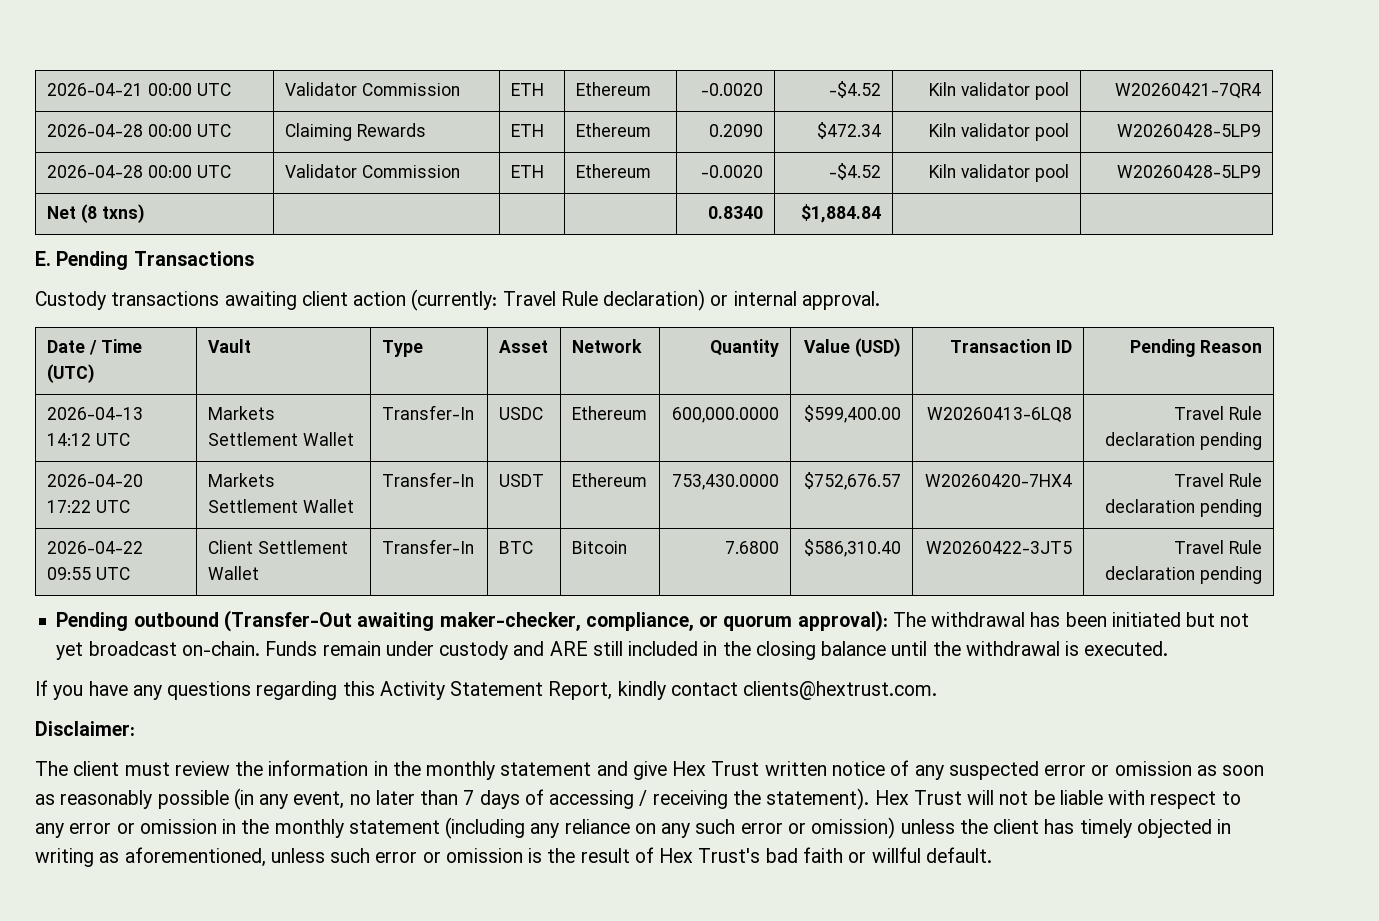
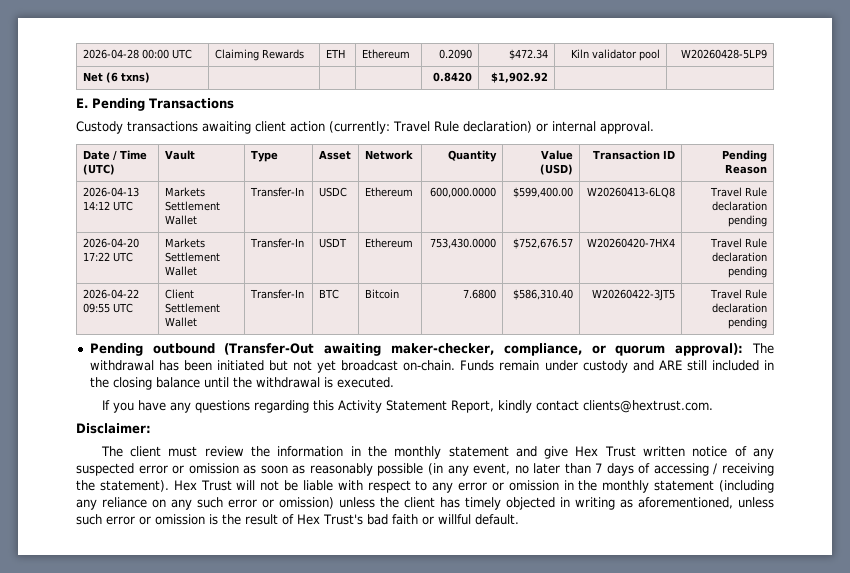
[46,83,231,96] [284,82,460,96] [510,83,544,96] [575,82,651,96] [701,83,764,96] [829,81,882,98] [929,82,1070,100] [1115,83,1262,99] 2026-04-21 00:00 UTC | Validator Commission | ETH | Ethereum | -0.0020 | -$4.52 | Kiln validator pool | W20260421-7QR4 // -> (82, 54) none
[46,165,231,178] [284,164,460,178] [510,165,544,178] [575,164,651,178] [701,165,764,178] [829,163,882,180] [929,164,1070,182] [1117,165,1262,178] // 2026-04-28 00:00 UTC | Validator Commission | ETH | Ethereum | -0.0020 | -$4.52 | Kiln validator pool | W20260428-5LP9 -> (768, 54) none
[80,204,97,223] (8 -> [105,72,118,83] (6
[708,206,764,219] [801,204,882,223] 0.8340 | $1,884.84 -> [433,72,473,82] [491,72,549,83] 0.8420 | $1,902.92

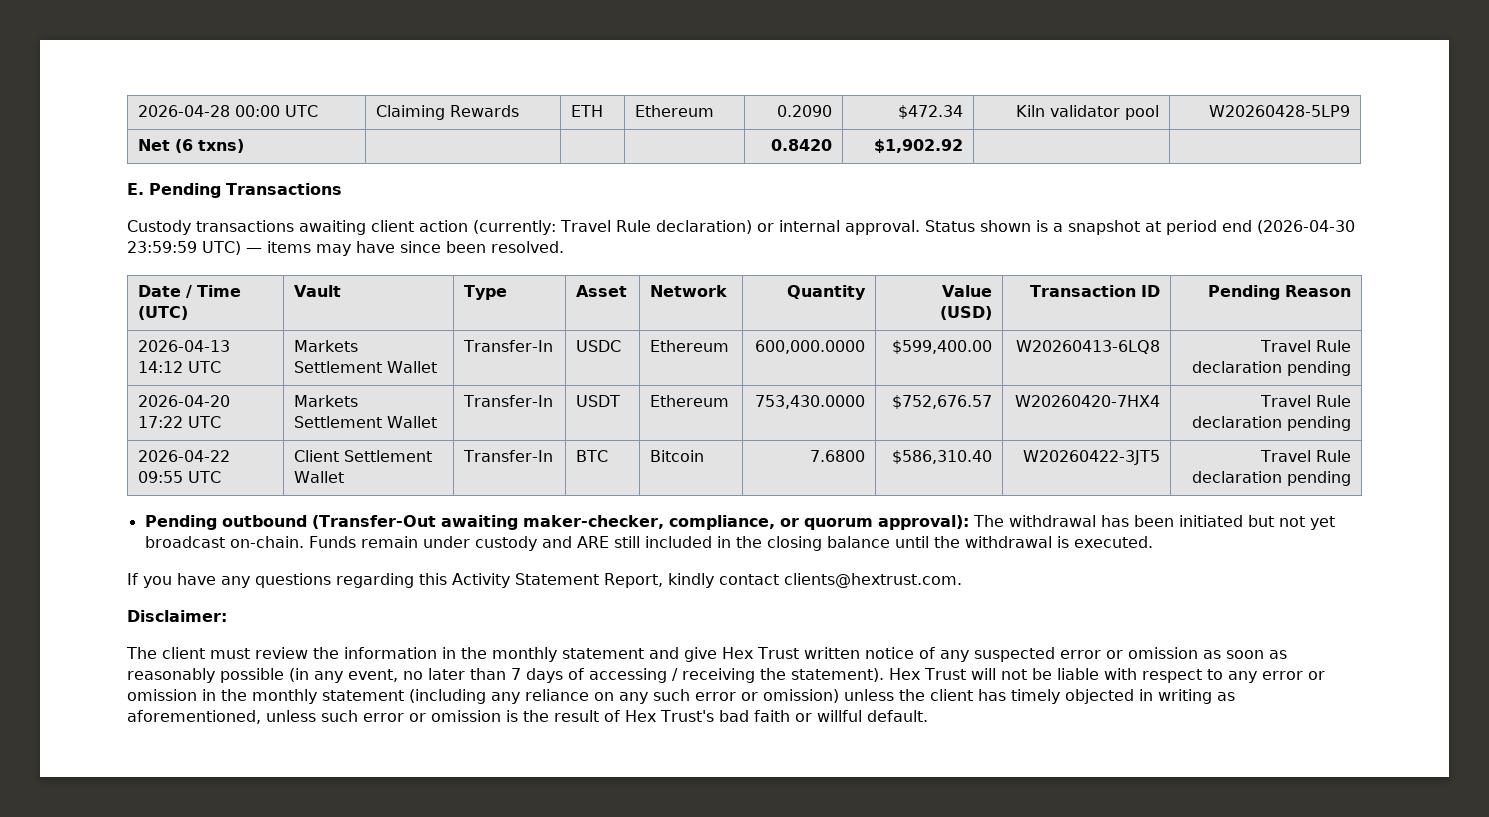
(654, 127) none -> [924,220,1355,235] [127,241,564,256] Status shown is a snapshot at period end (2026-04-30 23:59:59 UTC) — items may have since been resolved.

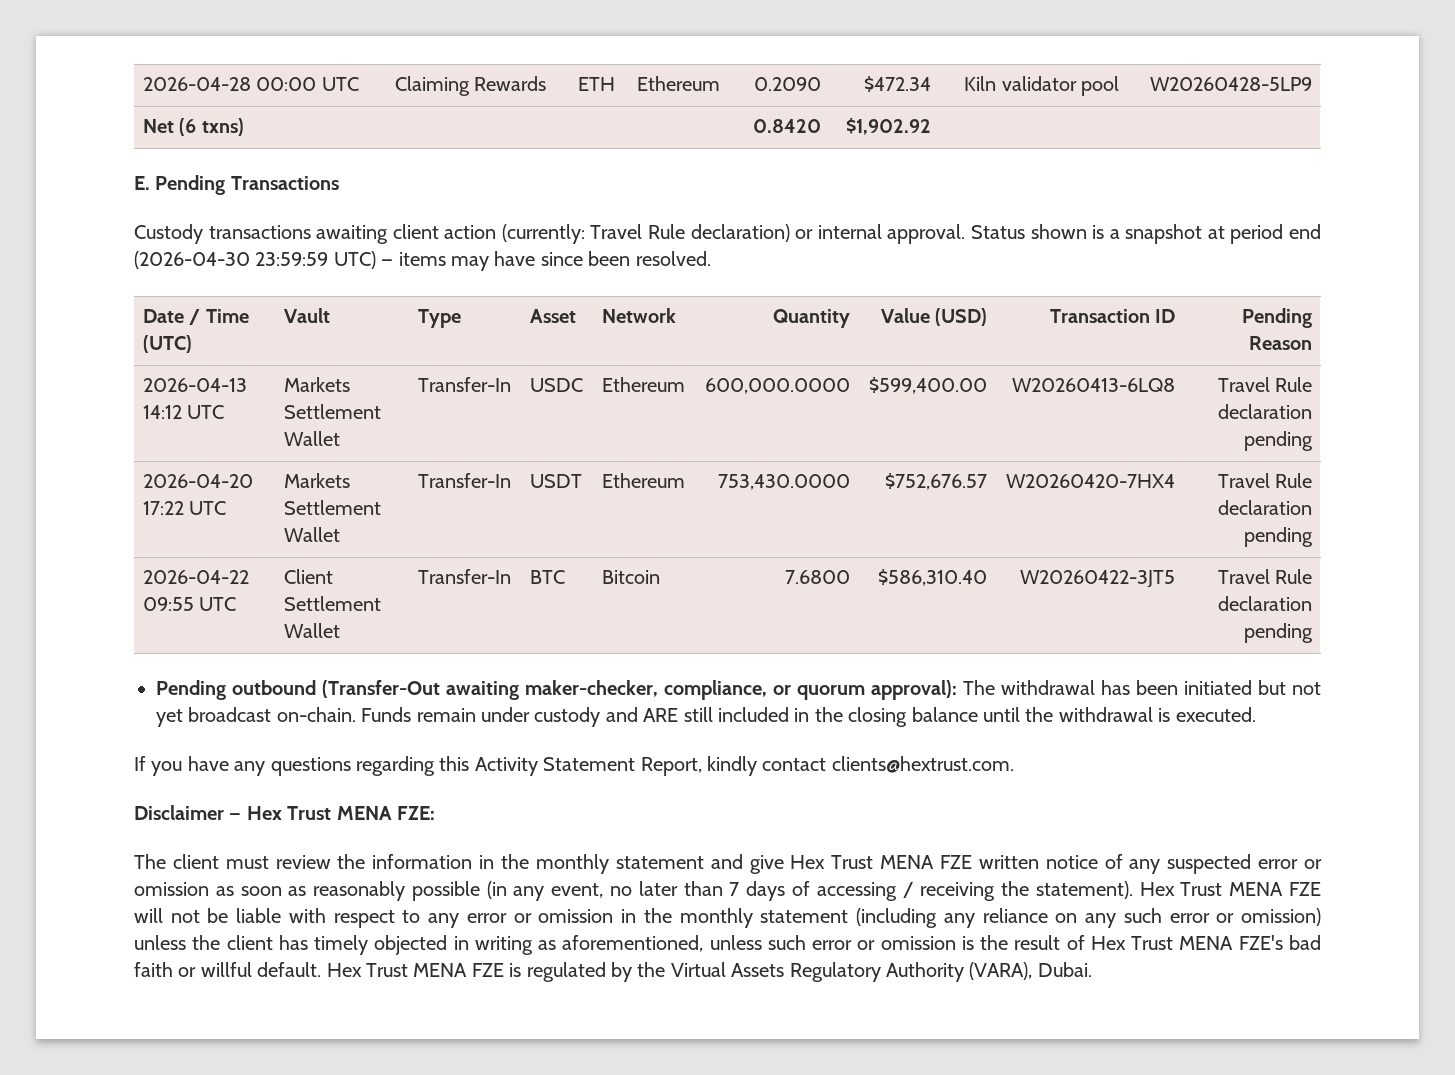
[127,610,227,622] Disclaimer: -> [134,805,435,820] Disclaimer — Hex Trust MENA FZE:
(799, 653) none -> [880,855,972,869] MENA FZE
(966, 674) none -> [1229,882,1321,896] MENA FZE
[660,710,714,722] Trust's -> [1131,935,1283,950] Trust MENA FZE's
(928, 716) none -> [326,962,1092,982] Hex Trust MENA FZE is regulated by the Virtual Assets Regulatory Authority (VARA), Dubai.

